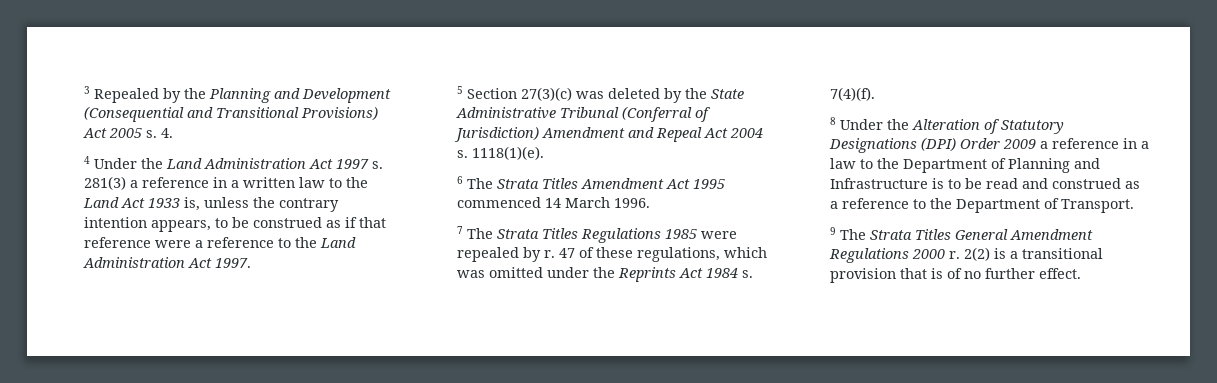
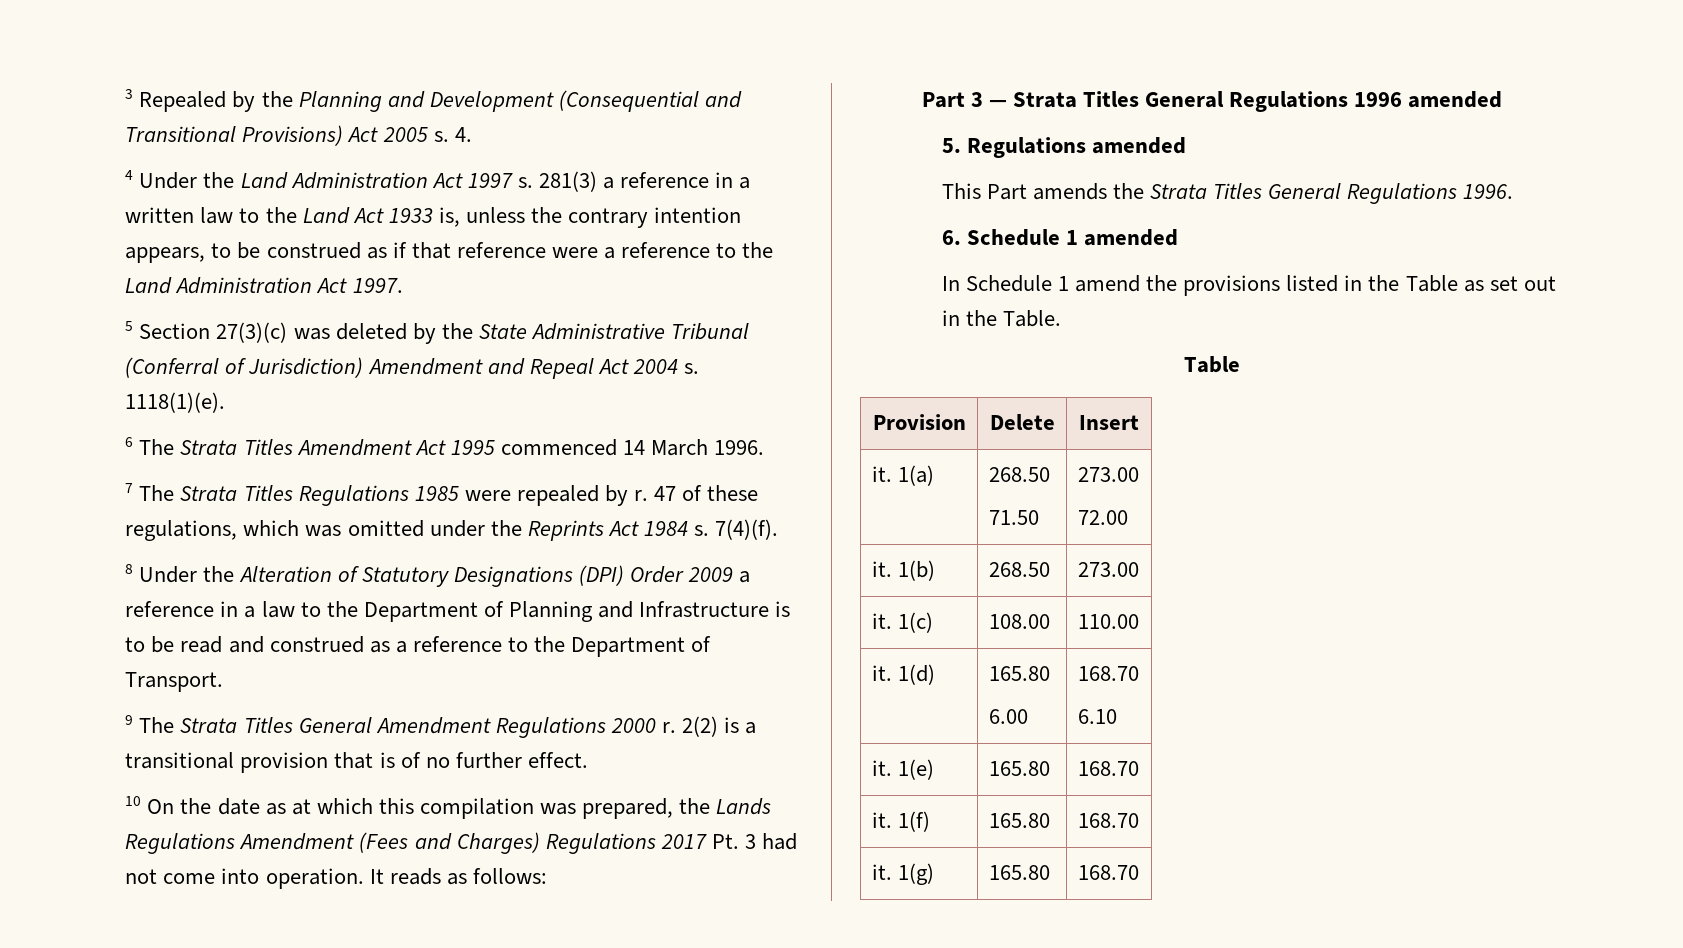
(1082, 273) none -> [125,796,772,819] [125,832,797,854] [125,868,547,889] [921,91,1503,112] [941,137,1186,158] [941,183,1514,204] [941,229,1179,246] [941,275,1556,296] [941,310,1061,327] [1184,356,1240,373] [872,414,966,430] [989,414,1055,430] [1079,415,1139,430] [871,465,934,486] [988,467,1050,482] [988,510,1039,525] [1077,467,1139,482] [1077,510,1128,525] [871,560,935,581] [988,562,1050,577] [1077,562,1139,577] [871,612,933,633] [988,614,1050,629] [1077,614,1139,629] [871,664,935,685] [988,666,1050,681] [988,709,1028,724] [1077,666,1139,681] [1077,709,1117,724] [871,759,934,780] [988,761,1050,776] [1077,761,1139,776] [871,811,930,832] [988,813,1050,828] [1077,813,1139,828] [871,863,934,885] [988,865,1050,880] [1077,865,1139,880] // 10 On the date as at which this compilation was prepared, the Lands Regulations Amendment (Fees and Charges) Regulations 2017 Pt. 3 had not come into operation. It reads as follows: // Part 3 — Strata Titles General Regulations 1996 amended // 5. Regulations amended // This Part amends the Strata Titles General Regulations 1996. // 6. Schedule 1 amended // In Schedule 1 amend the provisions listed in the Table as set out in the Table. // Table // Provision | Delete | Insert // it. 1(a) | 268.50 // 71.50 | 273.00 // 72.00 // it. 1(b) | 268.50 | 273.00 // it. 1(c) | 108.00 | 110.00 // it. 1(d) | 165.80 // 6.00 | 168.70 // 6.10 // it. 1(e) | 165.80 | 168.70 // it. 1(f) | 165.80 | 168.70 // it. 1(g) | 165.80 | 168.70

